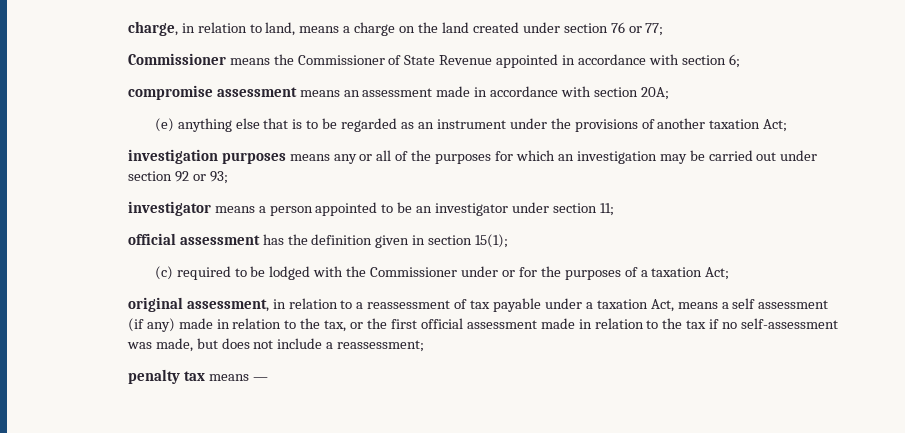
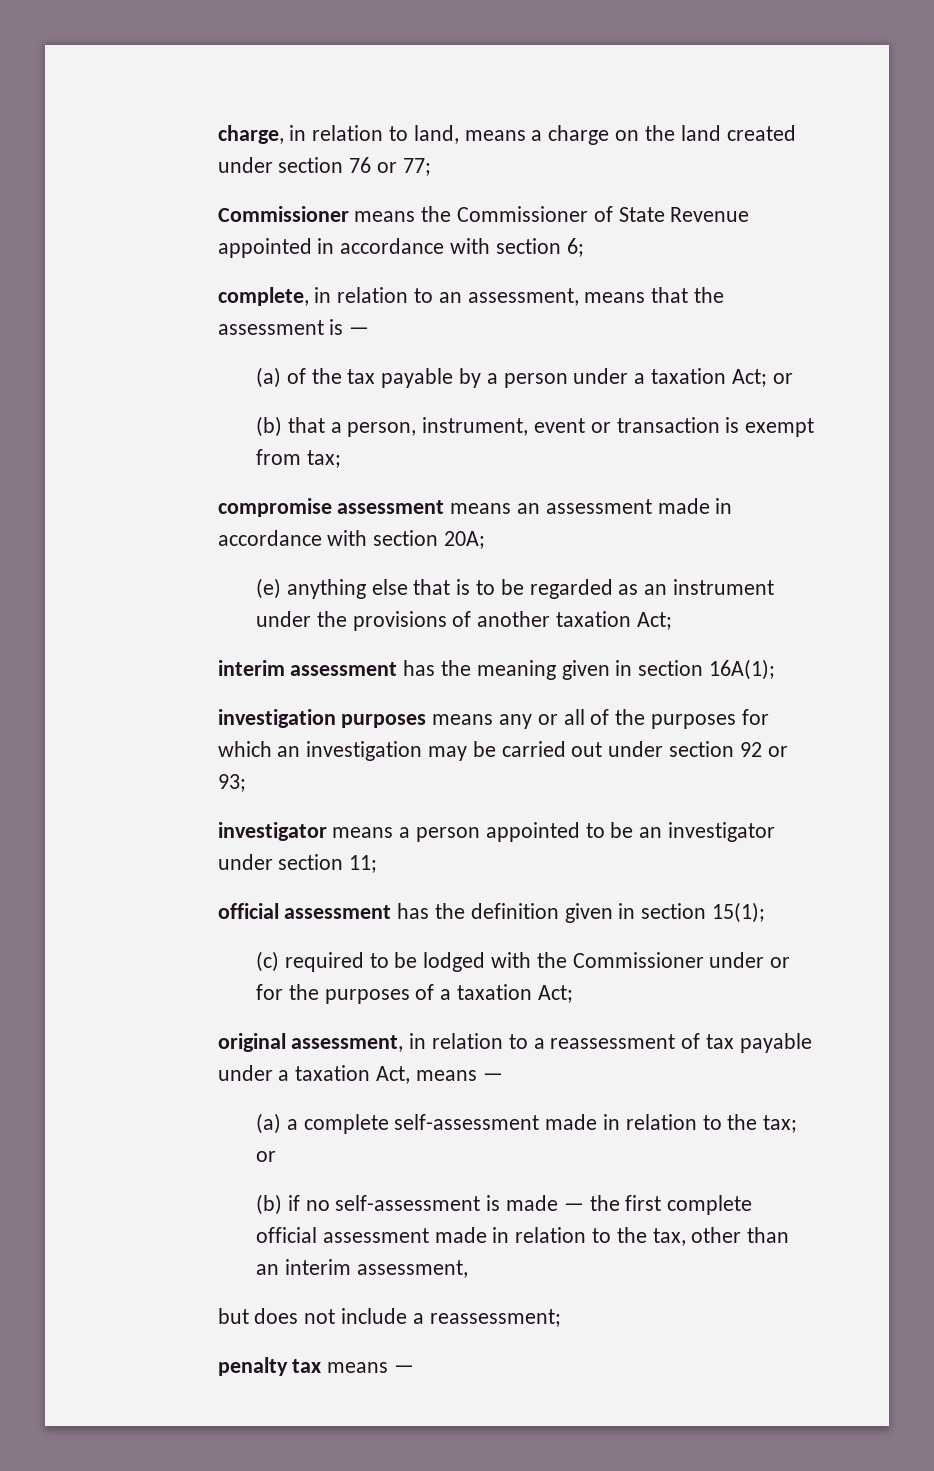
(740, 61) none -> [217,287,725,306] [217,319,370,335] [255,367,793,388] [255,416,815,437] [255,449,341,468] // complete, in relation to an assessment, means that the assessment is — // (a) of the tax payable by a person under a taxation Act; or // (b) that a person, instrument, event or transaction is exempt from tax;
(788, 125) none -> [217,659,776,680] // interim assessment has the meaning given in section 16A(1);
[721,298,829,309] [127,318,364,332] a self assessment (if any) made in relation to the tax, or -> [482,1073,503,1081] [255,1113,798,1134] [255,1151,276,1162] [255,1194,584,1215] — // (a) a complete self-assessment made in relation to the tax; or // (b) if no self-assessment is made —
(417, 324) none -> [667,1195,753,1215] complete
[686,318,839,329] [126,338,193,352] tax if no self-assessment was made, -> [652,1227,790,1246] [255,1259,468,1278] tax, other than an interim assessment, //

